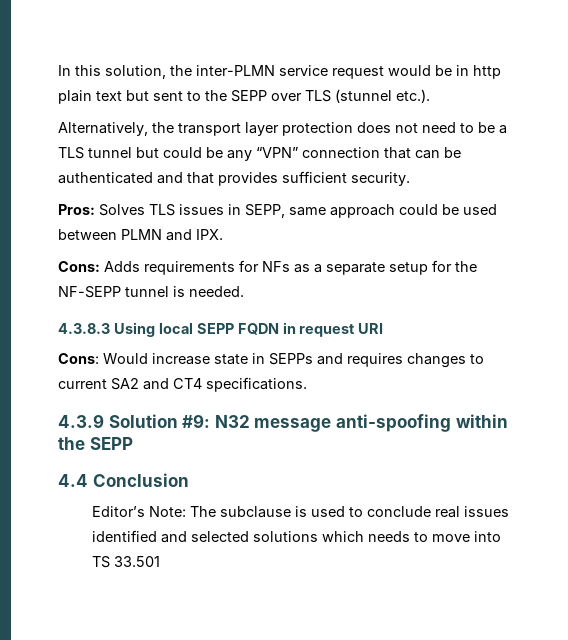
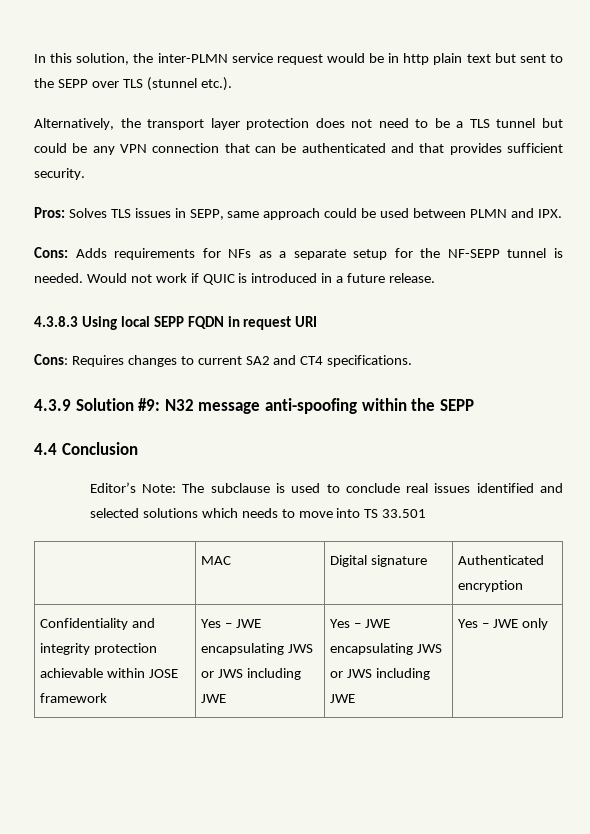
[256,147,298,158] “VPN” -> [119,144,147,153] VPN
(244, 291) none -> [86,273,436,285] Would not work if QUIC is introduced in a future release.
[103,353,403,367] Would increase state in SEPPs and requires -> [71,355,124,367] Requires
(160, 561) none -> [201,556,232,565] [330,555,428,567] [458,555,545,565] [458,580,524,592] [40,618,156,630] [40,643,158,655] [40,668,179,678] [40,693,108,703] [201,619,262,628] [201,643,314,655] [201,668,302,680] [201,694,227,703] [330,619,391,628] [330,643,443,655] [330,668,431,680] [330,694,356,703] [458,618,549,630] // | MAC | Digital signature | Authenticated encryption // Confidentiality and integrity protection achievable within JOSE framework | Yes – JWE encapsulating JWS or JWS including JWE | Yes – JWE encapsulating JWS or JWS including JWE | Yes – JWE only

